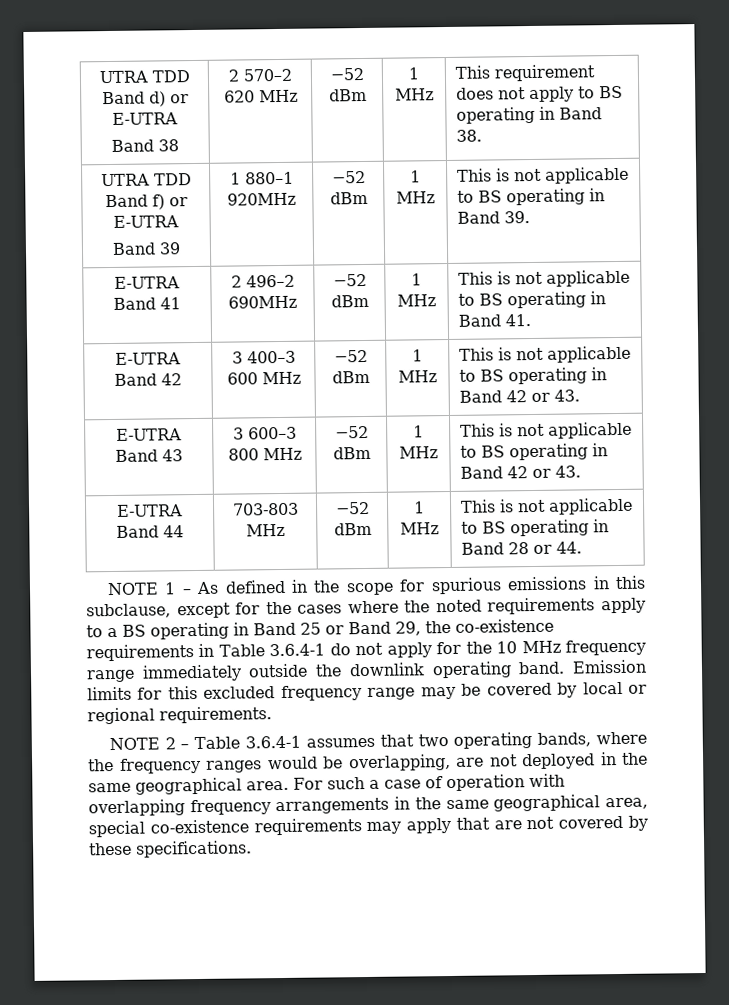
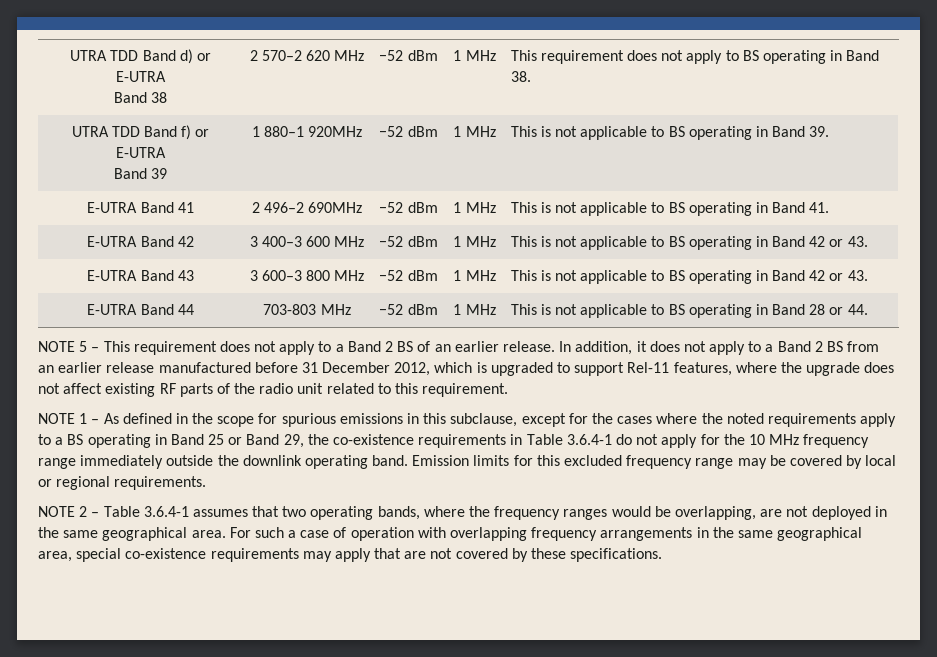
(583, 547) none -> [38,341,880,355] [38,362,895,376] [38,383,509,397] // NOTE 5 – This requirement does not apply to a Band 2 BS of an earlier release. In addition, it does not apply to a Band 2 BS from an earlier release manufactured before 31 December 2012, which is upgraded to support Rel-11 features, where the upgrade does not affect existing RF parts of the radio unit related to this requirement.

